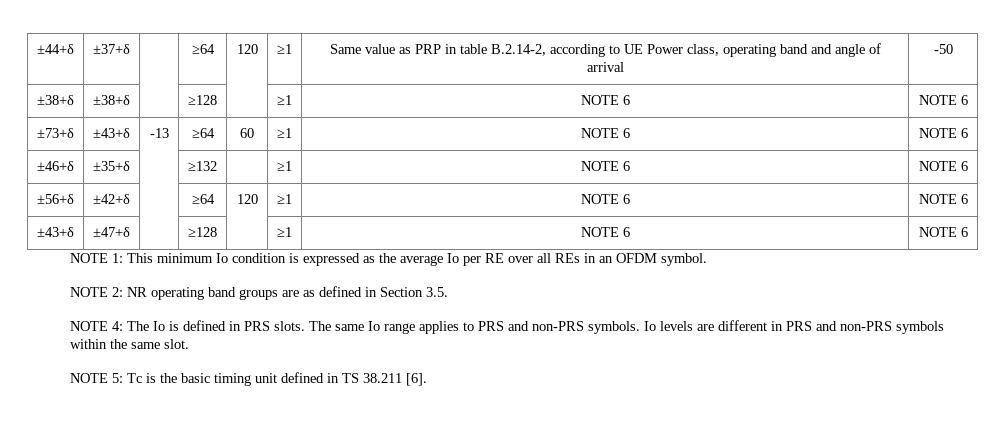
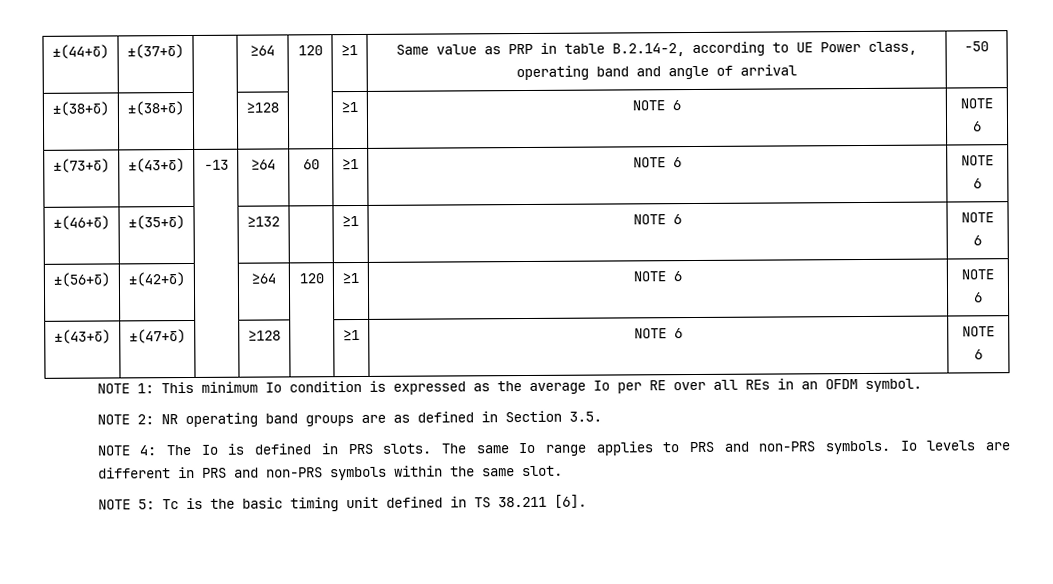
[37,44,74,54] [93,44,130,54] ±44+δ | ±37+δ -> [52,44,109,59] [127,44,184,59] ±(44+δ) | ±(37+δ)
[37,95,74,105] [93,95,130,105] [188,95,217,105] [277,95,292,105] [580,95,630,105] [918,95,968,105] [37,128,74,138] [93,128,130,138] ±38+δ | ±38+δ | | ≥128 | | ≥1 | NOTE 6 | NOTE 6 // ±73+δ | ±43+δ -> [52,101,109,116] [127,101,184,116] [245,102,279,114] [341,101,358,114] [631,100,681,111] [960,98,993,109] [972,121,982,132] [53,158,110,173] [128,158,185,173] ±(38+δ) | ±(38+δ) | | ≥128 | | ≥1 | NOTE 6 | NOTE 6 // ±(73+δ) | ±(43+δ)
[37,161,74,171] [93,161,130,171] ±46+δ | ±35+δ -> [53,215,110,230] [128,215,185,230] ±(46+δ) | ±(35+δ)
[37,194,74,204] [93,194,130,204] ±56+δ | ±42+δ -> [53,272,110,287] [128,272,185,287] ±(56+δ) | ±(42+δ)
[37,227,74,237] [93,227,130,237] ±43+δ | ±47+δ -> [54,329,111,344] [129,329,186,344] ±(43+δ) | ±(47+δ)

